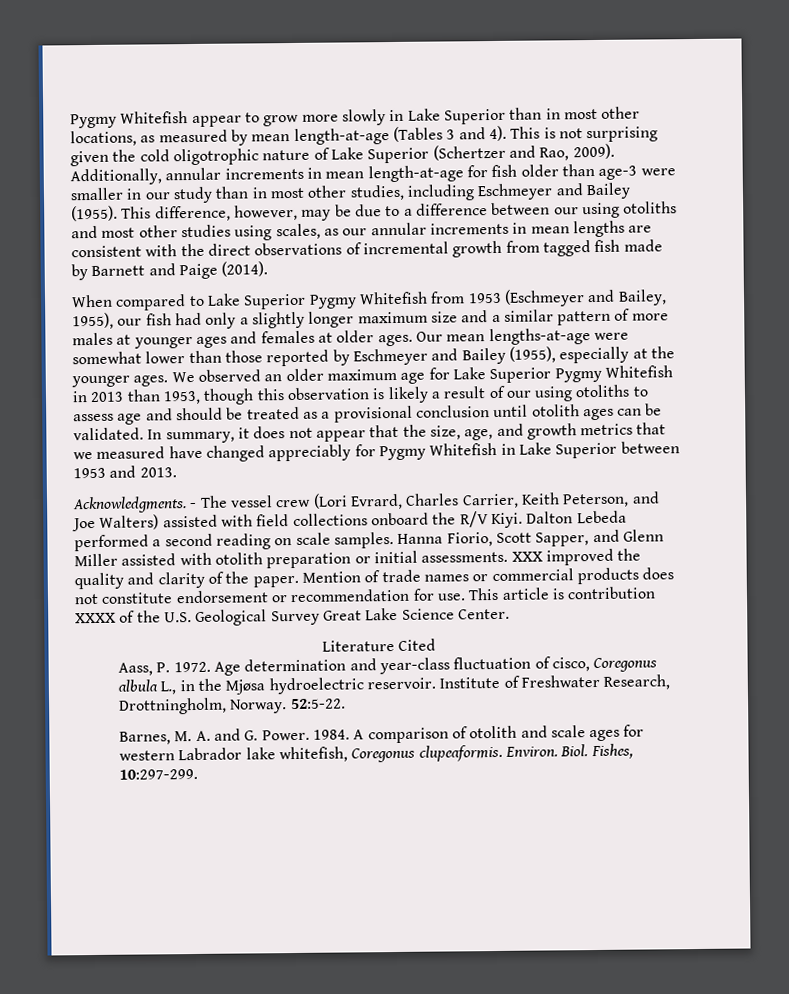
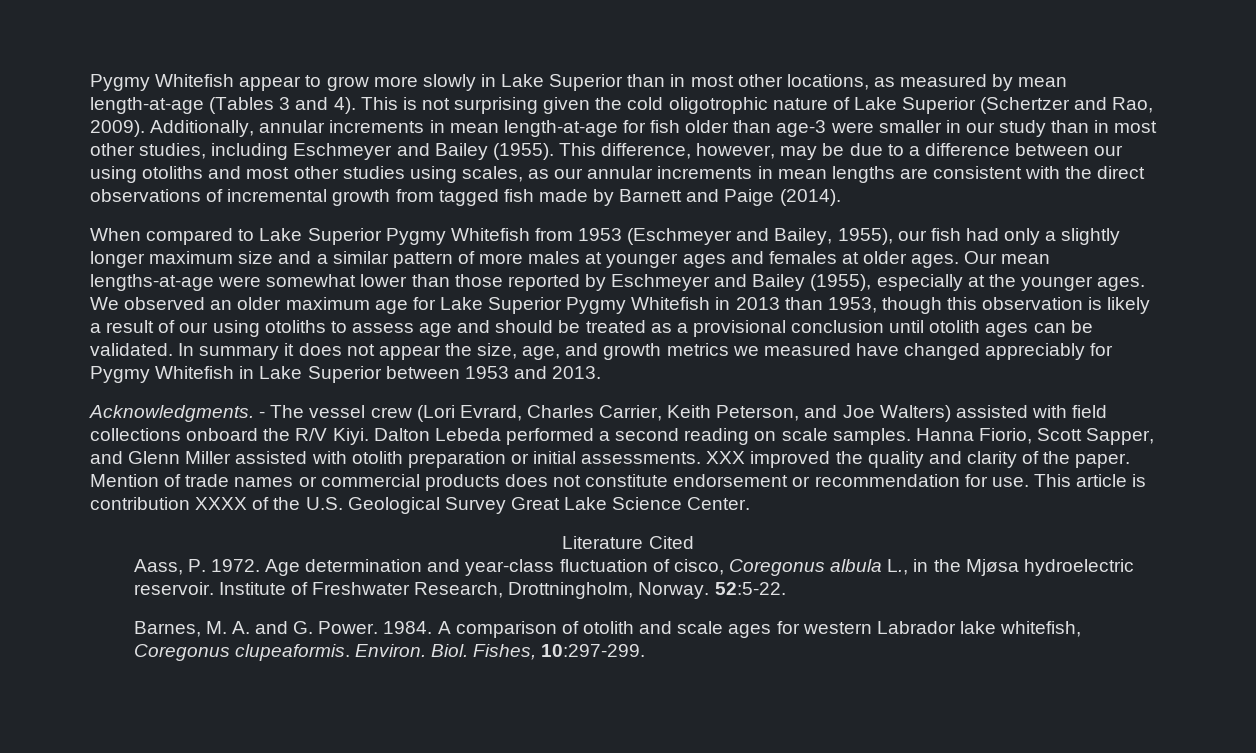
[165,431,235,444] summary, -> [199,345,280,360] summary
[369,424,400,438] that -> (441, 352) none
[636,422,667,435] that -> (729, 349) none

